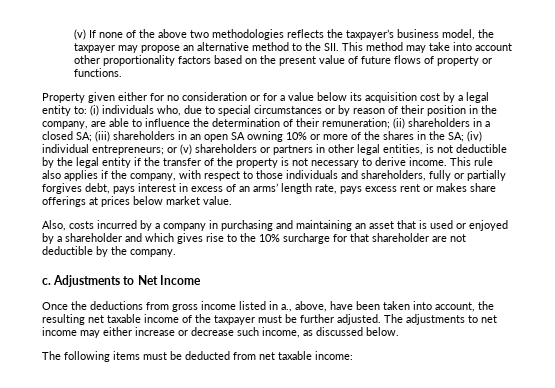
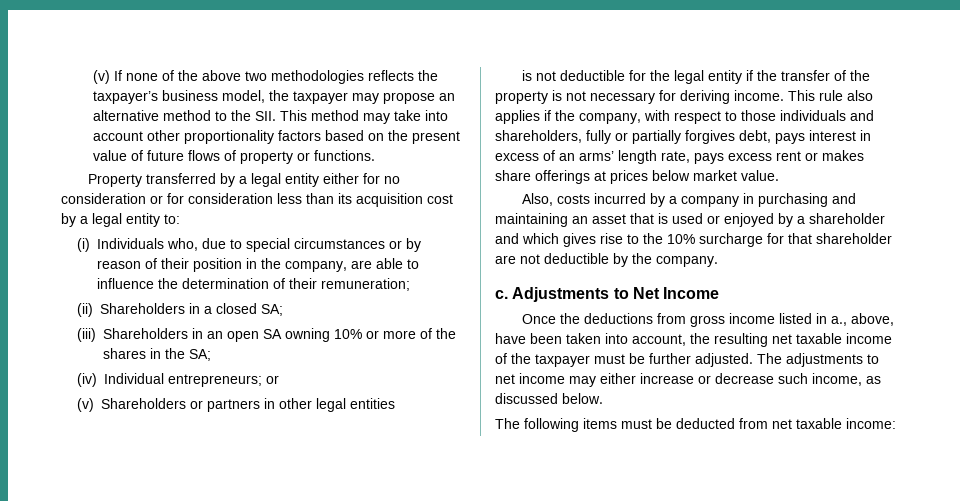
[88,92,115,103] given -> [145,173,319,187] transferred by a legal entity
[280,92,347,101] a value below -> [188,193,334,204] consideration less than
[90,105,154,116] (i) individuals -> [76,238,164,252] // (i) Individuals
[393,118,470,129] (ii) shareholders -> [76,303,185,317] // (ii) Shareholders
[95,131,175,142] (iii) shareholders -> [76,328,188,342] // (iii) Shareholders
[467,131,482,142] [42,144,89,153] (iv) individual -> [76,373,164,387] // (iv) Individual
[180,144,257,155] (v) shareholders -> [76,398,186,412] // (v) Shareholders
[383,144,423,155] entities, -> [349,398,395,409] entities //
[42,157,54,168] by -> [628,70,646,81] for
[362,157,406,166] to derive -> [659,90,730,104] for deriving

